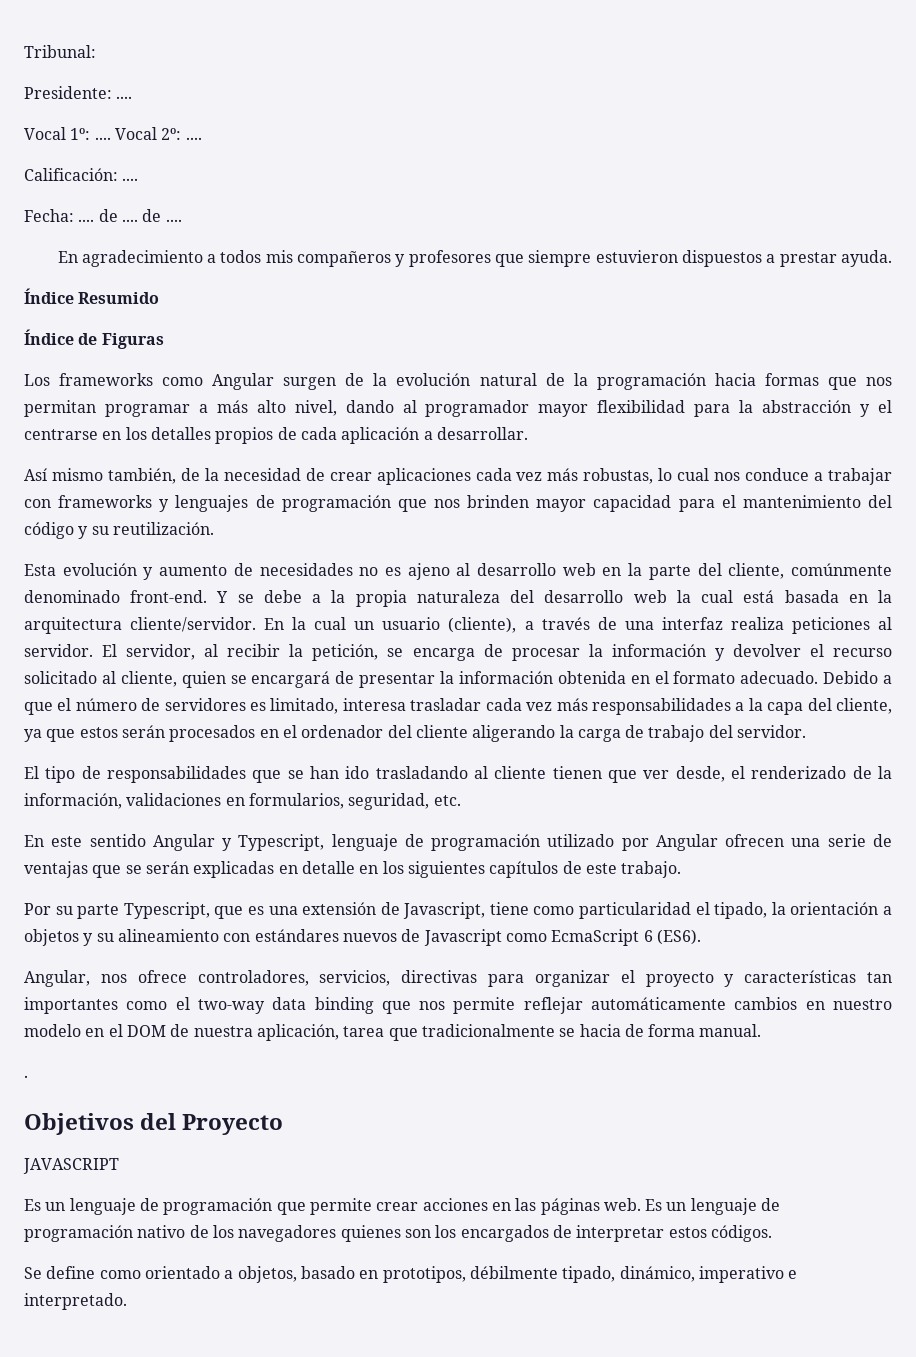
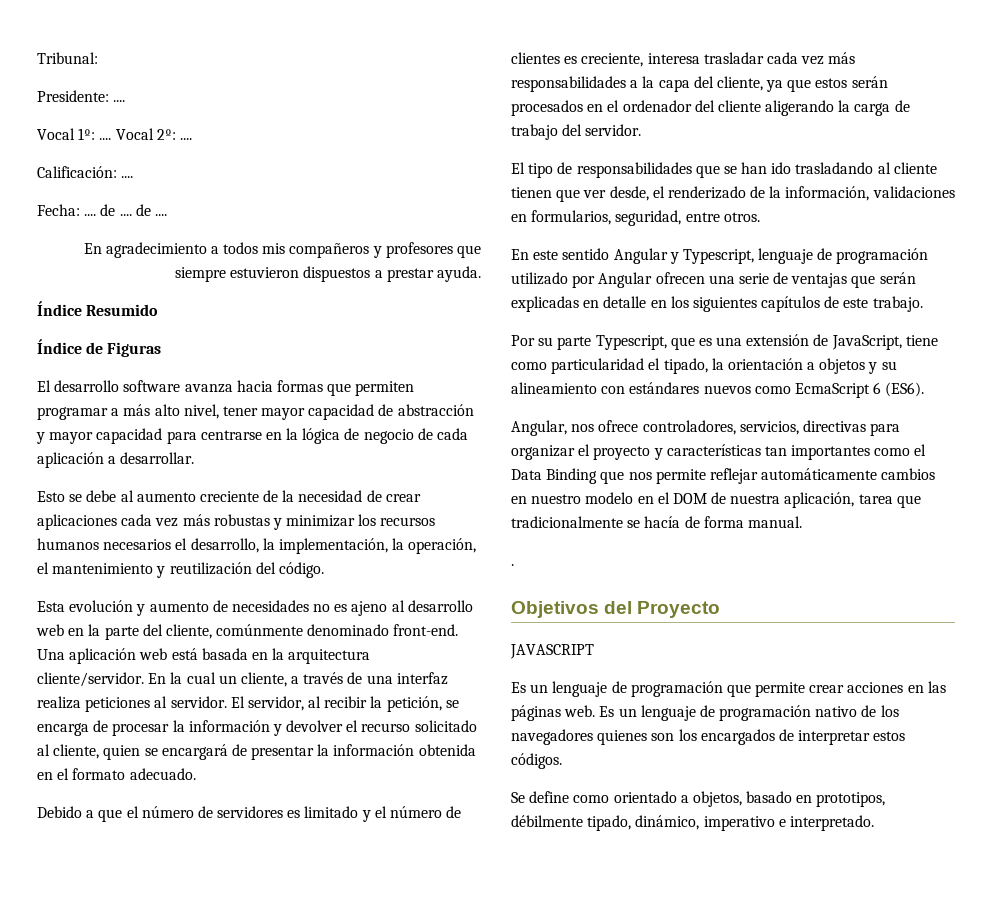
[24,373,706,390] Los frameworks como Angular surgen de la evolución natural de la programación -> [37,380,233,393] El desarrollo software avanza
[866,377,893,386] [24,400,96,417] nos permitan -> [355,381,415,396] permiten
[345,400,893,417] [24,427,274,444] dando al programador mayor flexibilidad para la abstracción y el centrarse en los detalles propios -> [222,404,474,420] [36,428,414,444] tener mayor capacidad de abstracción y mayor capacidad para centrarse en la lógica de negocio
[24,468,176,484] Así mismo también, -> [37,490,259,502] Esto se debe al aumento creciente
[583,468,893,485] [24,495,892,512] [24,522,214,539] robustas, lo cual nos conduce a trabajar con frameworks y lenguajes de programación que nos brinden mayor capacidad para el mantenimiento del código y su reutilización. -> [213,514,436,530] [37,538,477,554] [37,562,324,578] robustas y minimizar los recursos humanos necesarios el desarrollo, la implementación, la operación, el mantenimiento y reutilización del código.
[216,590,734,607] Y se debe a la propia naturaleza del desarrollo web la cual -> [37,648,168,664] Una aplicación web
[382,617,517,633] usuario (cliente), -> [240,672,287,687] cliente,
(819, 677) none -> (196, 774) //
[270,698,339,714] limitado, -> [304,806,462,822] [511,52,644,67] limitado y el número de clientes es creciente,
[433,795,461,806] etc. -> [685,212,760,222] entre otros.
[125,865,142,874] se -> (876, 281) none
[403,902,486,919] Javascript, -> [831,335,902,350] JavaScript,
[401,929,502,946] de Javascript -> (751, 389) none
[197,997,374,1014] two-way data binding -> [511,468,598,484] Data Binding
[579,1024,621,1037] hacia -> [644,516,681,528] hacía

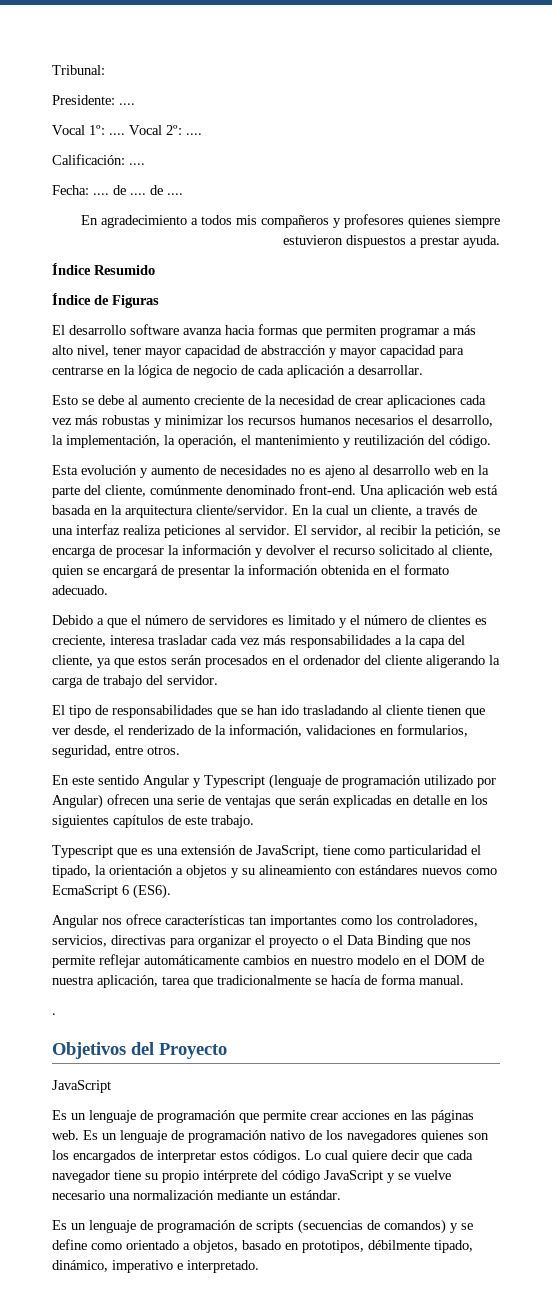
[457,245,481,258] que -> [408,215,451,228] quienes
[682,248,814,264] Typescript, lenguaje -> [204,774,321,789] Typescript (lenguaje
[598,272,653,288] Angular -> [52,794,103,809] Angular)
[511,335,667,350] Por su parte Typescript, -> [52,845,113,858] Typescript
[511,420,567,436] Angular, -> [52,915,98,928] Angular
(639, 426) none -> [165,915,393,928] características tan importantes como los
[653,444,911,460] y características tan importantes como -> [322,938,329,945] o
[510,644,594,659] JAVASCRIPT -> [52,1080,111,1093] JavaScript
[511,792,525,803] // Se -> [305,1150,473,1163] [52,1170,451,1183] [52,1190,341,1200] [52,1219,473,1234] Lo cual quiere decir que cada navegador tiene su propio intérprete del código JavaScript y se vuelve necesario una normalización mediante un estándar. // Es un lenguaje de programación de scripts (secuencias de comandos) y se

